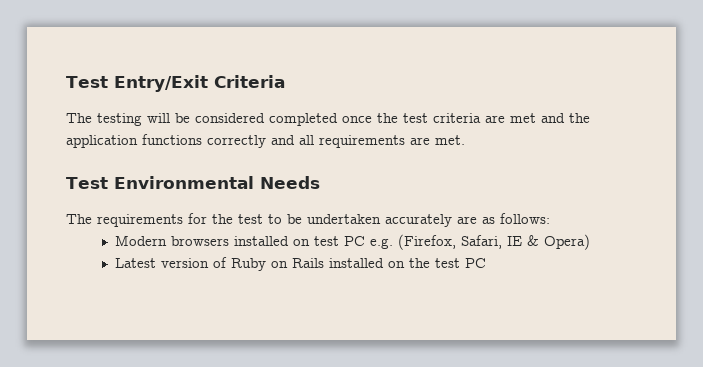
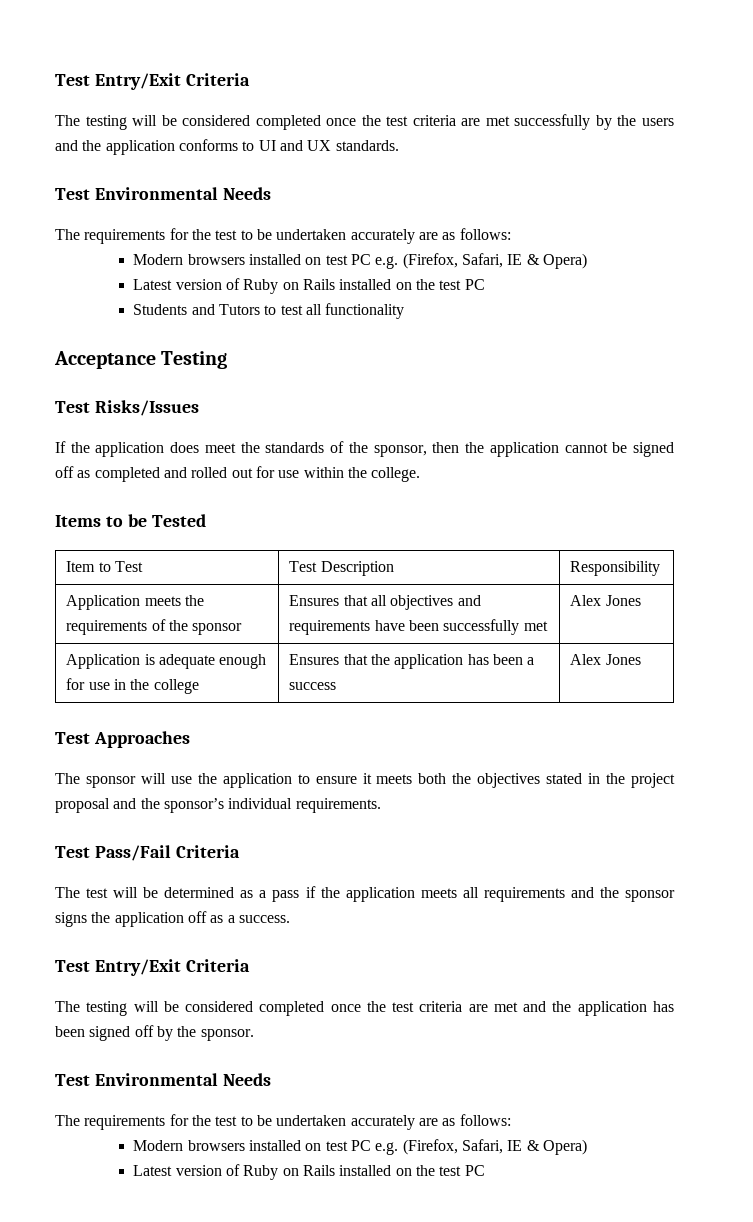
[541,113,590,123] [66,134,465,148] and the application functions correctly and all requirements are met. -> [514,114,674,130] [55,139,399,155] successfully by the users and the application conforms to UI and UX standards.
(486, 263) none -> [133,303,405,319] [54,351,228,369] [55,400,199,416] [55,441,675,457] [55,466,421,482] [55,514,206,527] [66,561,143,572] [289,561,394,576] [570,561,661,576] [66,595,204,610] [66,619,243,635] [289,595,481,610] [289,619,548,635] [570,595,641,606] [66,654,267,669] [66,678,199,694] [289,654,535,669] [289,682,337,690] [570,654,641,665] [55,731,190,748] [55,773,675,788] [55,798,381,813] [55,845,240,861] [55,886,675,902] [55,911,290,927] [55,959,250,976] [55,1001,674,1016] [55,1025,254,1041] [55,1073,271,1086] [55,1114,511,1130] [133,1139,587,1155] [133,1164,485,1180] // Students and Tutors to test all functionality // Acceptance Testing // Test Risks/Issues // If the application does meet the standards of the sponsor, then the application cannot be signed off as completed and rolled out for use within the college. // Items to be Tested // Item to Test | Test Description | Responsibility // Application meets the requirements of the sponsor | Ensures that all objectives and requirements have been successfully met | Alex Jones // Application is adequate enough for use in the college | Ensures that the application has been a success | Alex Jones // Test Approaches // The sponsor will use the application to ensure it meets both the objectives stated in the project proposal and the sponsor’s individual requirements. // Test Pass/Fail Criteria // The test will be determined as a pass if the application meets all requirements and the sponsor signs the application off as a success. // Test Entry/Exit Criteria // The testing will be considered completed once the test criteria are met and the application has been signed off by the sponsor. // Test Environmental Needs // The requirements for the test to be undertaken accurately are as follows: // Modern browsers installed on test PC e.g. (Firefox, Safari, IE & Opera) // Latest version of Ruby on Rails installed on the test PC

